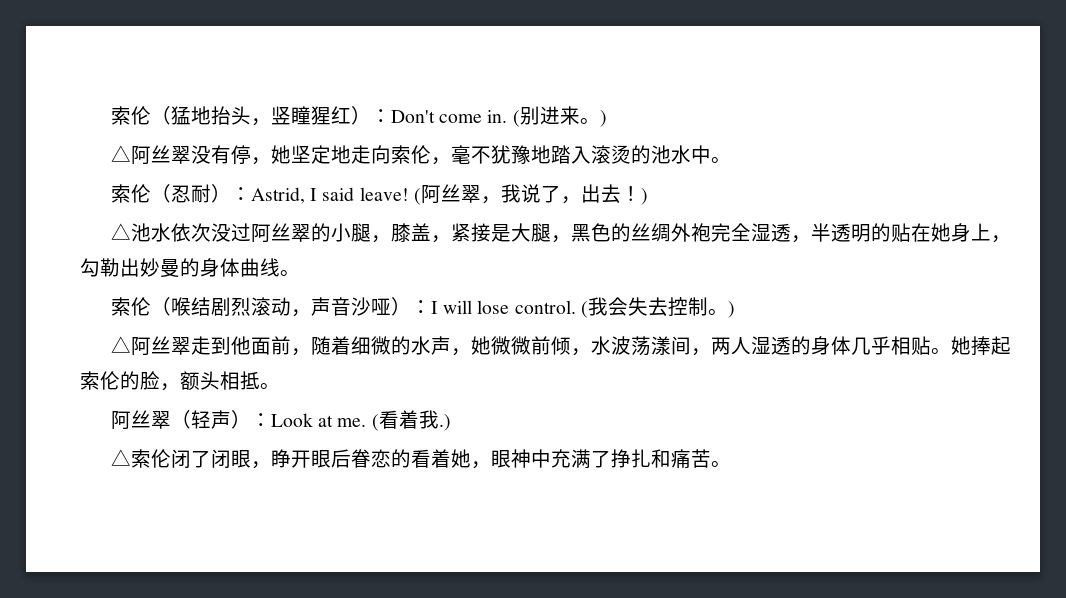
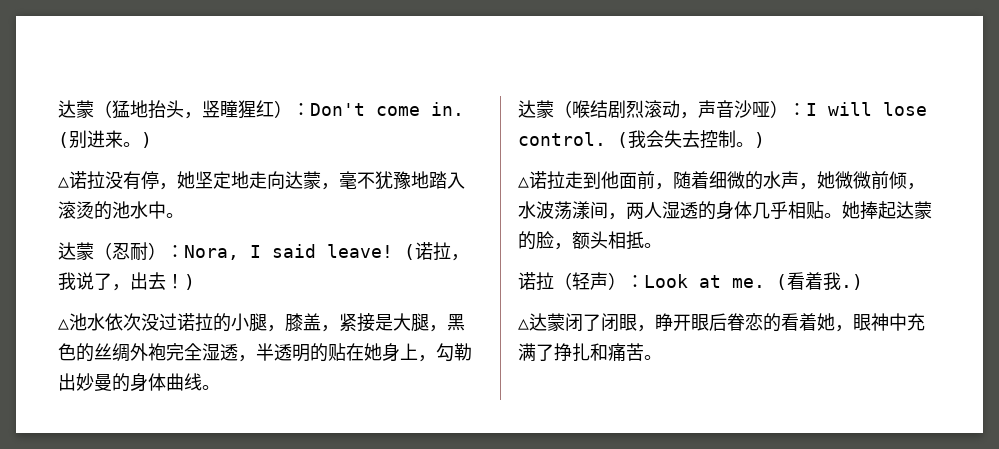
[110,106,151,125] 索伦 -> [58,100,94,118] 达蒙
[130,145,191,165] 阿丝翠 -> [69,171,105,190] 诺拉
[390,145,431,164] 索伦 -> [285,171,321,189] 达蒙
[110,184,151,203] 索伦 -> [58,242,94,260] 达蒙
[250,187,305,204] Astrid, -> [184,245,239,260] Nora,
[420,184,481,204] 阿丝翠 -> [415,242,451,261] 诺拉
[250,223,311,243] 阿丝翠 -> [177,313,213,332] 诺拉
[110,297,151,316] 索伦 -> [518,100,554,118] 达蒙
[130,336,191,356] 阿丝翠 -> [529,171,565,190] 诺拉
[80,371,120,390] 索伦 -> [896,201,932,219] 达蒙
[110,410,171,430] 阿丝翠 -> [518,272,554,291] 诺拉
[130,449,171,468] 索伦 -> [529,313,565,331] 达蒙

